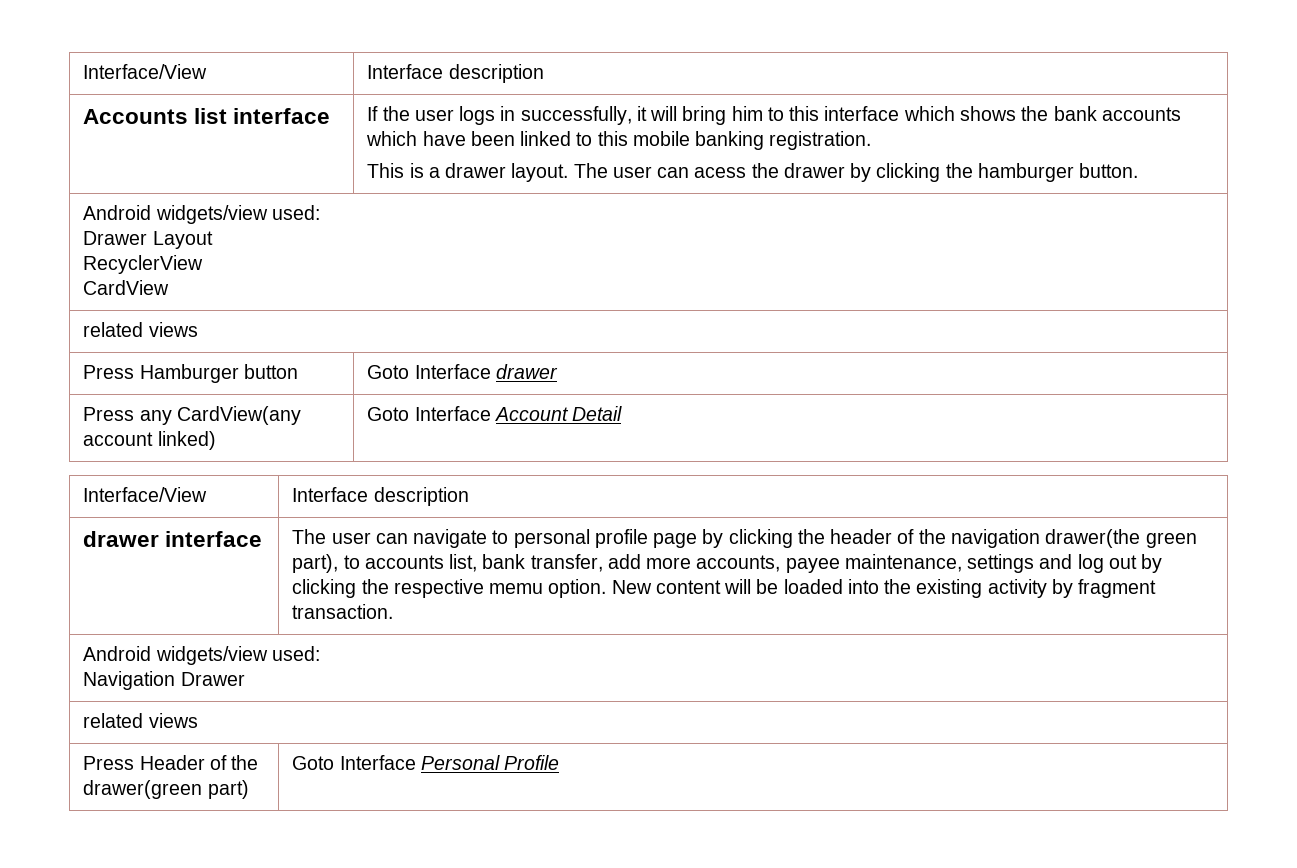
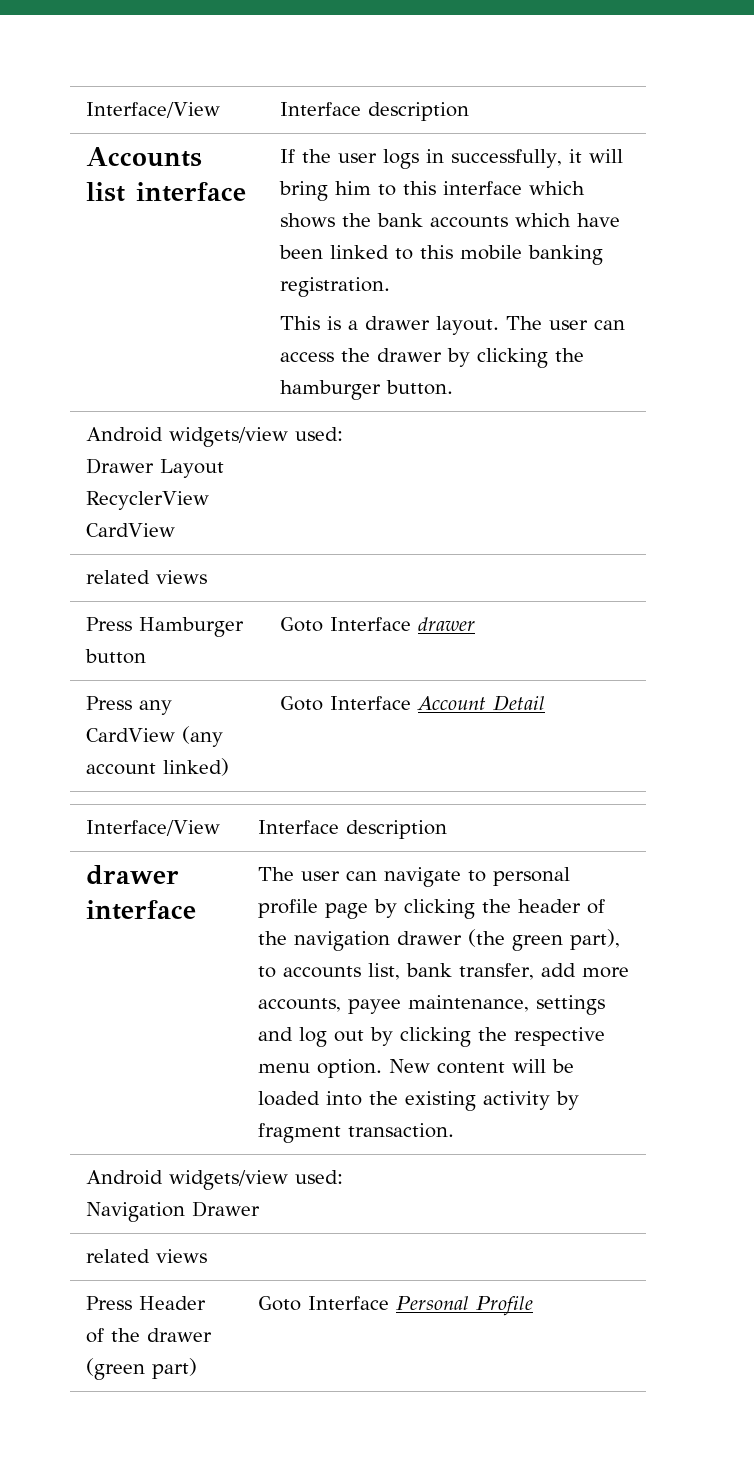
[694,167,747,178] acess -> [279,352,334,362] access
[176,406,301,425] CardView(any -> [85,726,223,747] CardView (any
[1045,529,1141,548] drawer(the -> [396,929,505,947] drawer (the
[489,583,544,594] memu -> [257,1063,310,1073] menu
[83,780,203,799] drawer(green -> [146,1328,212,1342] [85,1358,145,1380] drawer (green

